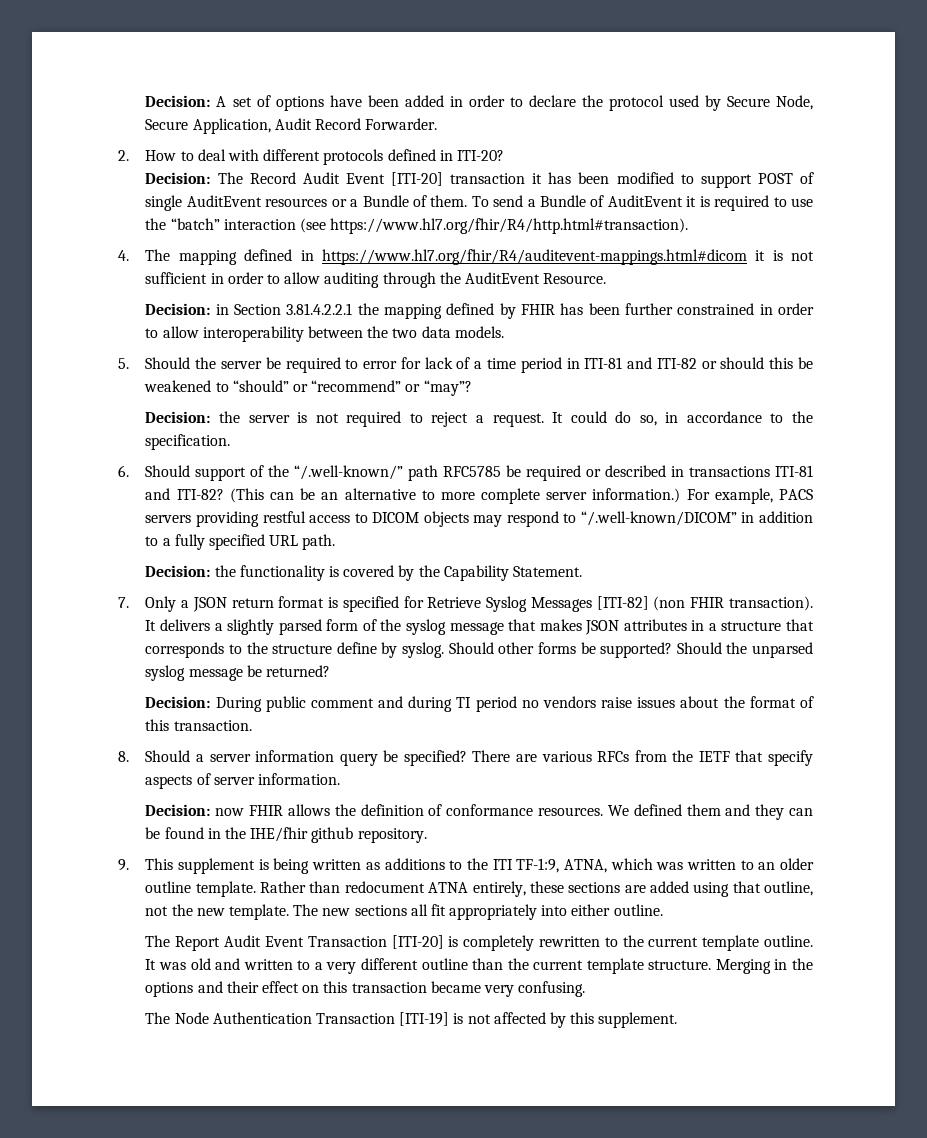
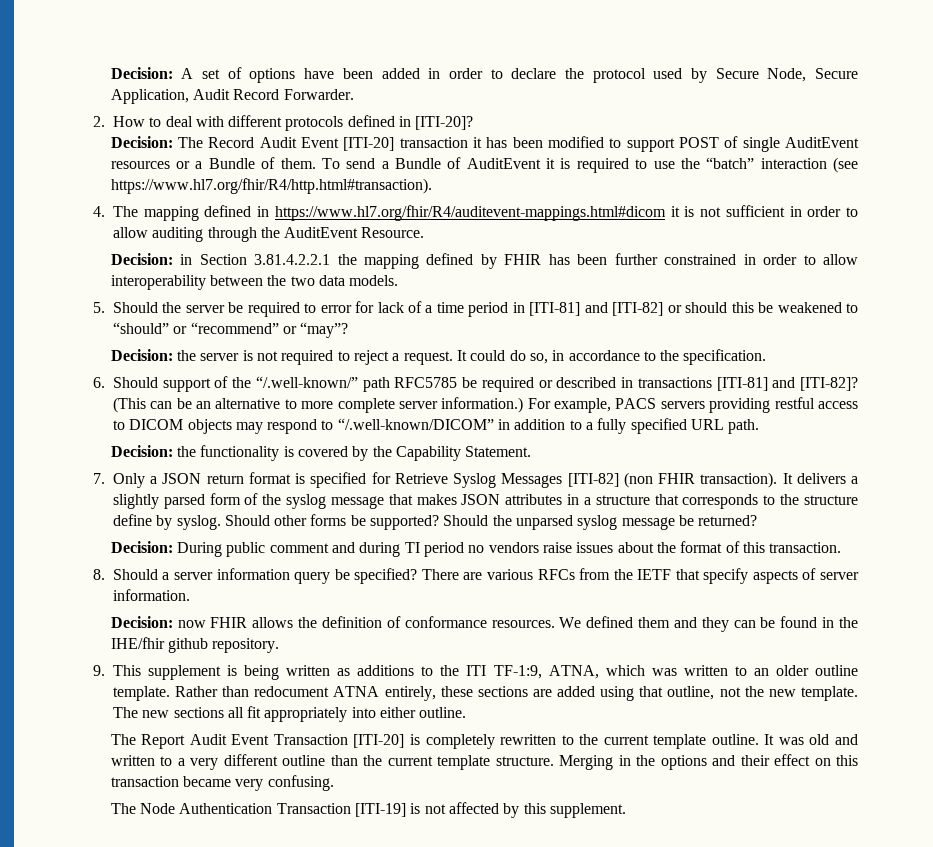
[456,150,504,161] ITI-20? -> [415,116,474,130] [ITI-20]?
[584,357,697,369] ITI-81 and ITI-82 -> [529,302,664,316] [ITI-81] and [ITI-82]
[775,465,814,477] [145,488,224,500] ITI-81 and ITI-82? -> [716,377,859,391] [ITI-81] and [ITI-82]?

